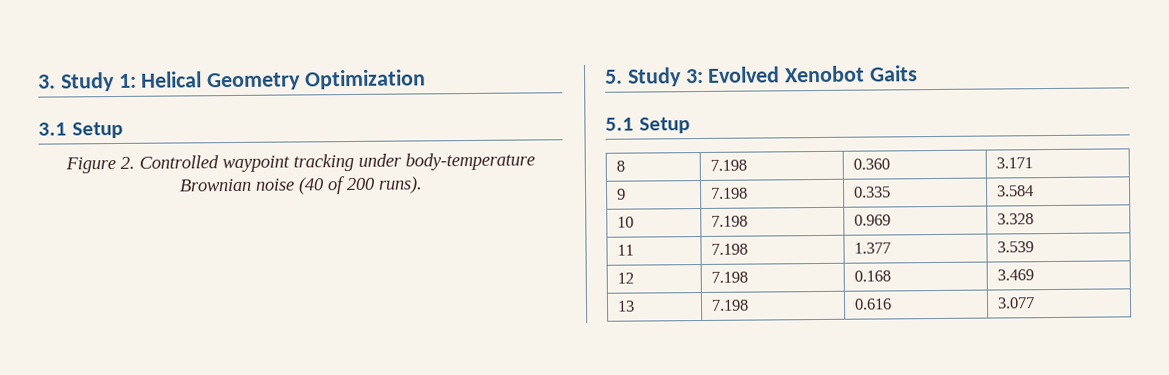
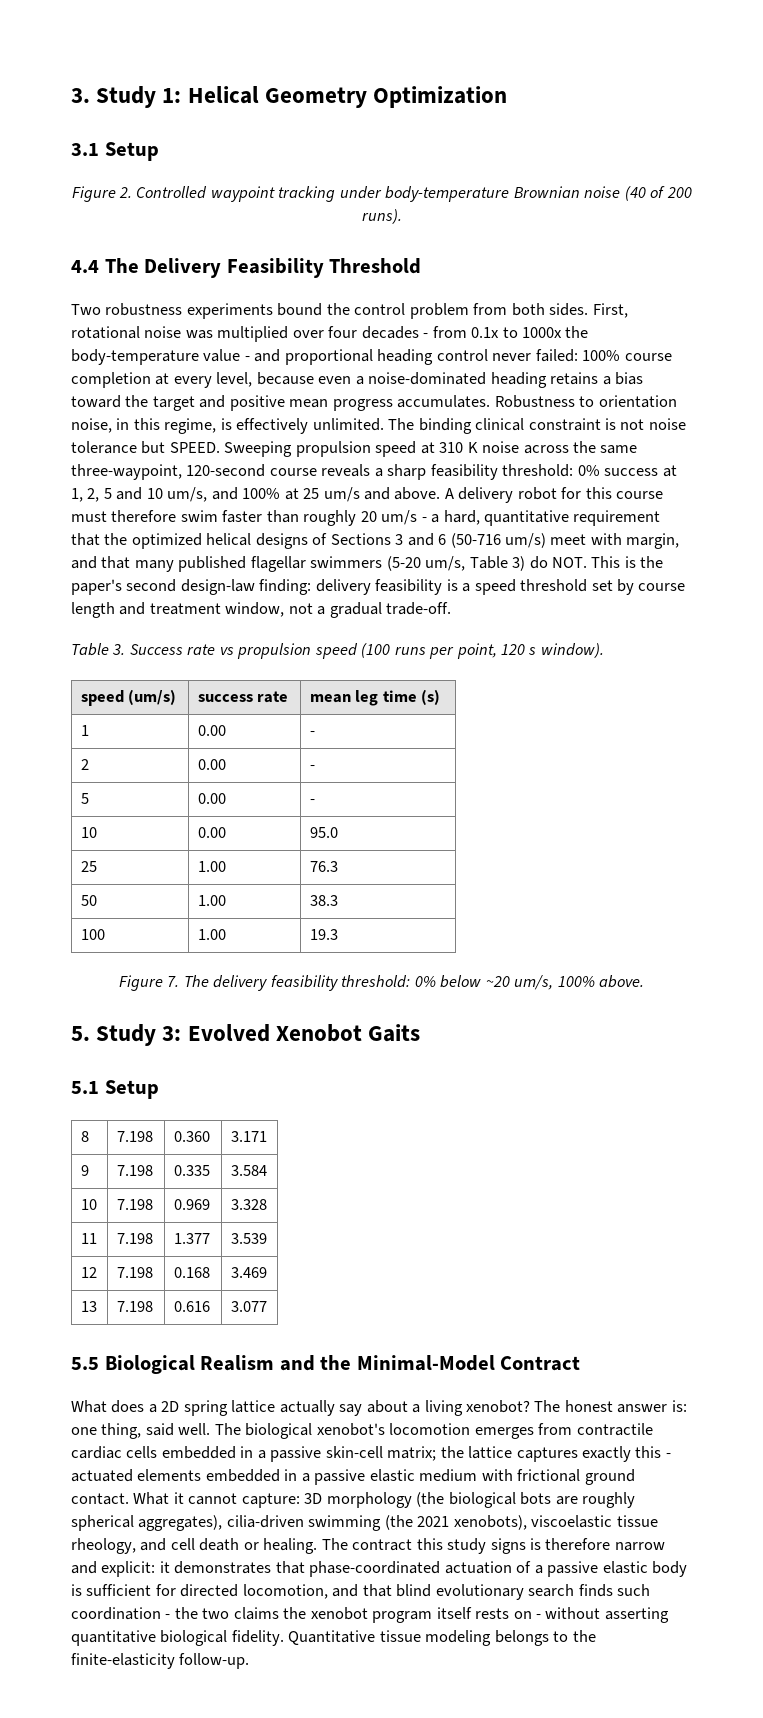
(423, 185) none -> [71,258,422,278] [71,303,628,319] [71,326,589,342] [71,349,672,365] [71,372,644,388] [71,395,677,411] [71,418,686,434] [71,441,638,457] [71,464,677,480] [71,487,664,503] [71,510,661,526] [71,533,680,549] [71,556,664,572] [71,579,686,595] [71,602,452,618] [71,643,604,659] [80,689,177,706] [197,691,289,703] [309,689,441,706] [80,725,89,736] [197,725,226,736] [309,731,315,736] [80,759,89,770] [197,759,226,770] [309,765,315,770] [80,793,89,804] [197,793,226,804] [309,799,315,804] [80,827,97,838] [197,827,226,838] [309,827,338,838] [80,861,97,872] [197,861,226,872] [309,861,338,872] [80,895,97,906] [197,895,226,906] [309,895,338,906] [80,929,105,940] [197,929,226,940] [309,929,338,940] [118,975,645,991] // 4.4 The Delivery Feasibility Threshold // Two robustness experiments bound the control problem from both sides. First, rotational noise was multiplied over four decades - from 0.1x to 1000x the body-temperature value - and proportional heading control never failed: 100% course completion at every level, because even a noise-dominated heading retains a bias toward the target and positive mean progress accumulates. Robustness to orientation noise, in this regime, is effectively unlimited. The binding clinical constraint is not noise tolerance but SPEED. Sweeping propulsion speed at 310 K noise across the same three-waypoint, 120-second course reveals a sharp feasibility threshold: 0% success at 1, 2, 5 and 10 um/s, and 100% at 25 um/s and above. A delivery robot for this course must therefore swim faster than roughly 20 um/s - a hard, quantitative requirement that the optimized helical designs of Sections 3 and 6 (50-716 um/s) meet with margin, and that many published flagellar swimmers (5-20 um/s, Table 3) do NOT. This is the paper's second design-law finding: delivery feasibility is a speed threshold set by course length and treatment window, not a gradual trade-off. // Table 3. Success rate vs propulsion speed (100 runs per point, 120 s window). // speed (um/s) | success rate | mean leg time (s) // 1 | 0.00 | - // 2 | 0.00 | - // 5 | 0.00 | - // 10 | 0.00 | 95.0 // 25 | 1.00 | 76.3 // 50 | 1.00 | 38.3 // 100 | 1.00 | 19.3 // Figure 7. The delivery feasibility threshold: 0% below ~20 um/s, 100% above.
(1035, 303) none -> [71,1355,581,1374] [71,1400,687,1416] [71,1423,653,1439] [71,1446,671,1462] [71,1469,635,1485] [71,1492,636,1508] [71,1515,658,1531] [71,1538,665,1554] [71,1561,688,1577] [71,1584,651,1600] [71,1607,669,1623] [71,1630,596,1646] [71,1653,250,1669] // 5.5 Biological Realism and the Minimal-Model Contract // What does a 2D spring lattice actually say about a living xenobot? The honest answer is: one thing, said well. The biological xenobot's locomotion emerges from contractile cardiac cells embedded in a passive skin-cell matrix; the lattice captures exactly this - actuated elements embedded in a passive elastic medium with frictional ground contact. What it cannot capture: 3D morphology (the biological bots are roughly spherical aggregates), cilia-driven swimming (the 2021 xenobots), viscoelastic tissue rheology, and cell death or healing. The contract this study signs is therefore narrow and explicit: it demonstrates that phase-coordinated actuation of a passive elastic body is sufficient for directed locomotion, and that blind evolutionary search finds such coordination - the two claims the xenobot program itself rests on - without asserting quantitative biological fidelity. Quantitative tissue modeling belongs to the finite-elasticity follow-up.

